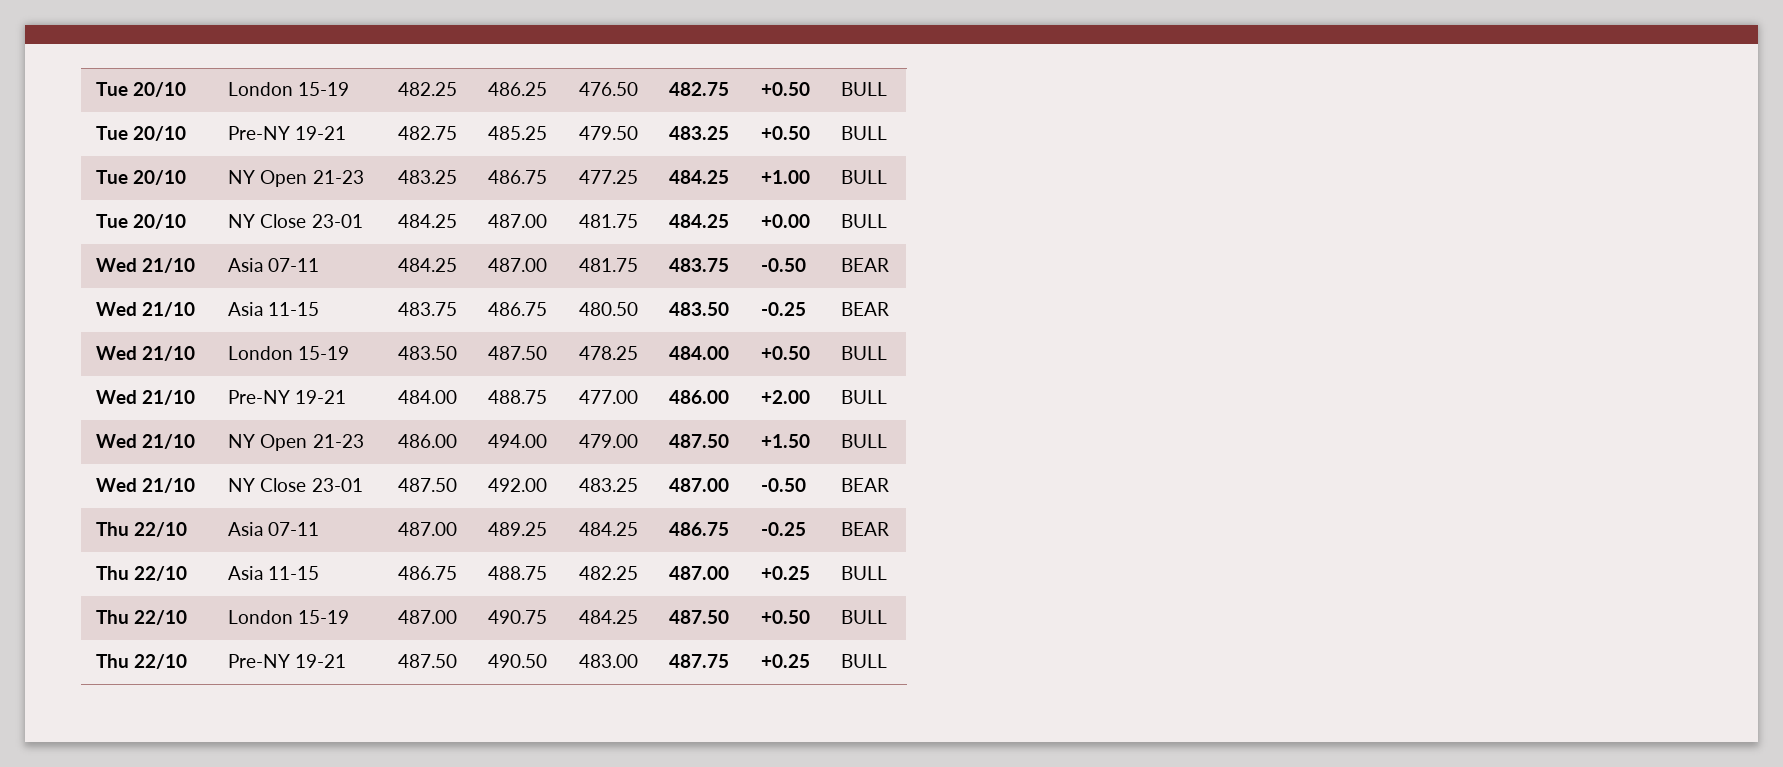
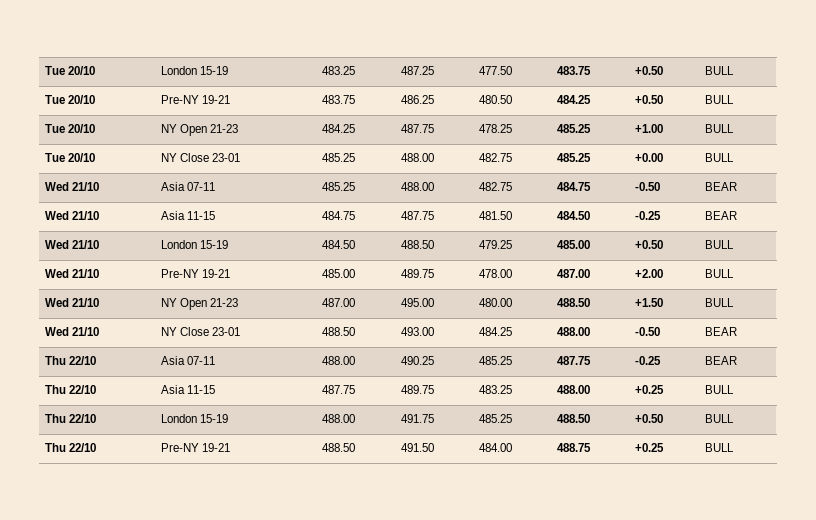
[398,82,458,96] [488,82,548,96] [579,82,639,96] [669,82,730,96] 482.25 | 486.25 | 476.50 | 482.75 -> [321,66,355,75] [400,66,434,75] [478,66,512,75] [556,66,591,75] 483.25 | 487.25 | 477.50 | 483.75
[398,126,458,140] [488,126,548,140] [579,126,639,140] [669,126,730,140] 482.75 | 485.25 | 479.50 | 483.25 -> [321,95,355,104] [400,95,434,104] [478,95,512,104] [556,95,591,104] 483.75 | 486.25 | 480.50 | 484.25
[398,170,458,184] [488,170,548,184] [579,170,639,184] [669,170,730,184] 483.25 | 486.75 | 477.25 | 484.25 -> [321,124,355,133] [400,124,434,133] [478,124,512,133] [556,124,591,133] 484.25 | 487.75 | 478.25 | 485.25
[398,214,458,228] [488,214,548,228] [579,214,639,228] [669,214,730,228] 484.25 | 487.00 | 481.75 | 484.25 -> [321,153,355,162] [400,153,434,162] [478,153,512,162] [556,153,591,162] 485.25 | 488.00 | 482.75 | 485.25
[398,258,458,272] [488,258,548,272] [579,258,639,272] [669,258,730,272] 484.25 | 487.00 | 481.75 | 483.75 -> [321,182,355,191] [400,182,434,191] [478,182,512,191] [556,182,591,191] 485.25 | 488.00 | 482.75 | 484.75
[398,302,458,316] [488,302,548,316] [579,302,639,316] [669,302,730,316] 483.75 | 486.75 | 480.50 | 483.50 -> [321,211,355,220] [400,211,434,220] [478,211,512,220] [556,211,590,220] 484.75 | 487.75 | 481.50 | 484.50
[398,346,458,360] [488,346,548,360] [579,346,639,360] [669,346,730,360] 483.50 | 487.50 | 478.25 | 484.00 -> [321,240,355,249] [400,240,434,249] [478,240,512,249] [556,240,590,249] 484.50 | 488.50 | 479.25 | 485.00
[398,390,458,404] [488,390,548,404] [579,390,639,404] [669,390,730,404] 484.00 | 488.75 | 477.00 | 486.00 -> [321,269,355,278] [400,269,434,278] [478,269,512,278] [556,269,590,278] 485.00 | 489.75 | 478.00 | 487.00
[398,434,458,448] [488,434,548,448] [579,434,639,448] [669,434,730,448] 486.00 | 494.00 | 479.00 | 487.50 -> [321,298,355,307] [400,298,434,307] [478,298,512,307] [556,298,590,307] 487.00 | 495.00 | 480.00 | 488.50
[398,478,458,492] [488,478,548,492] [579,478,639,492] [669,478,730,492] 487.50 | 492.00 | 483.25 | 487.00 -> [321,327,355,336] [400,327,434,336] [478,327,512,336] [556,327,590,336] 488.50 | 493.00 | 484.25 | 488.00
[398,522,458,536] [488,522,548,536] [579,522,639,536] [669,522,730,536] 487.00 | 489.25 | 484.25 | 486.75 -> [321,356,355,365] [400,356,434,365] [478,356,512,365] [556,356,591,365] 488.00 | 490.25 | 485.25 | 487.75
[398,566,458,580] [488,566,548,580] [579,566,639,580] [669,566,730,580] 486.75 | 488.75 | 482.25 | 487.00 -> [321,385,355,394] [400,385,434,394] [478,385,512,394] [556,385,590,394] 487.75 | 489.75 | 483.25 | 488.00
[398,610,458,624] [488,610,548,624] [579,610,639,624] [669,610,730,624] 487.00 | 490.75 | 484.25 | 487.50 -> [321,414,355,423] [400,414,434,423] [478,414,512,423] [556,414,590,423] 488.00 | 491.75 | 485.25 | 488.50
[398,654,458,668] [488,654,548,668] [579,654,639,668] [669,654,730,668] 487.50 | 490.50 | 483.00 | 487.75 -> [321,443,355,452] [400,443,434,452] [478,443,512,452] [556,443,591,452] 488.50 | 491.50 | 484.00 | 488.75

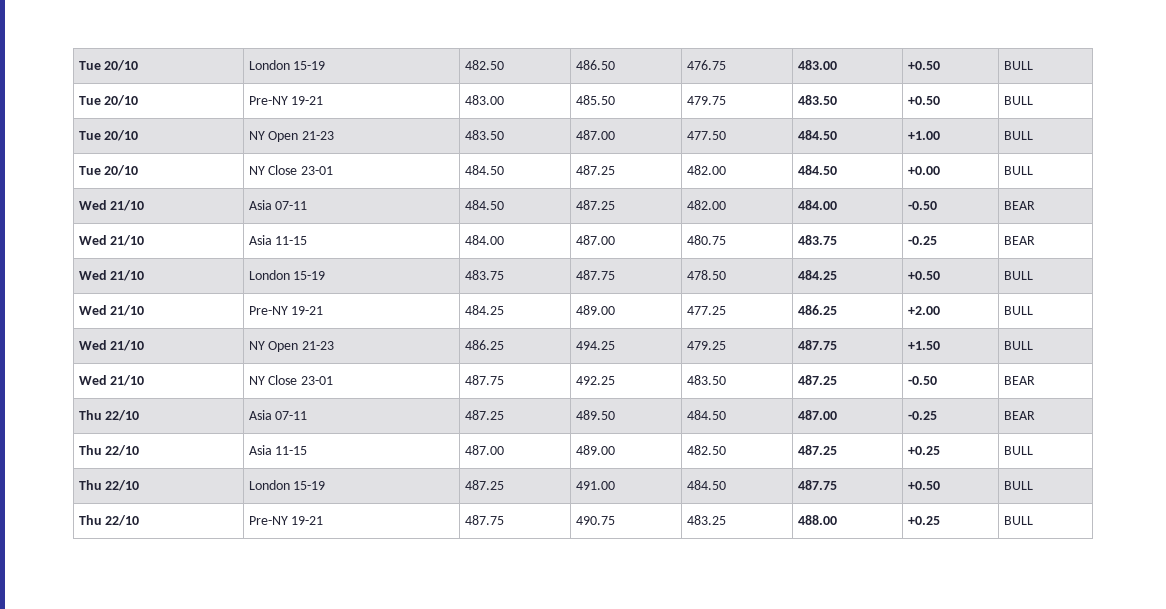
[321,66,355,75] [400,66,434,75] [478,66,512,75] [556,66,591,75] 483.25 | 487.25 | 477.50 | 483.75 -> [464,60,504,70] [575,60,615,70] [686,60,726,70] [797,60,837,70] 482.50 | 486.50 | 476.75 | 483.00
[321,95,355,104] [400,95,434,104] [478,95,512,104] [556,95,591,104] 483.75 | 486.25 | 480.50 | 484.25 -> [464,95,504,105] [575,95,615,105] [686,96,726,105] [797,95,837,105] 483.00 | 485.50 | 479.75 | 483.50
[321,124,355,133] [400,124,434,133] [478,124,512,133] [556,124,591,133] 484.25 | 487.75 | 478.25 | 485.25 -> [464,130,504,140] [575,130,615,140] [686,131,726,140] [797,130,837,140] 483.50 | 487.00 | 477.50 | 484.50
[321,153,355,162] [400,153,434,162] [478,153,512,162] [556,153,591,162] 485.25 | 488.00 | 482.75 | 485.25 -> [464,165,504,175] [575,165,615,175] [686,165,726,175] [797,165,837,175] 484.50 | 487.25 | 482.00 | 484.50
[321,182,355,191] [400,182,434,191] [478,182,512,191] [556,182,591,191] 485.25 | 488.00 | 482.75 | 484.75 -> [464,200,504,210] [575,200,615,210] [686,200,726,210] [797,200,837,210] 484.50 | 487.25 | 482.00 | 484.00
[321,211,355,220] [400,211,434,220] [478,211,512,220] [556,211,590,220] 484.75 | 487.75 | 481.50 | 484.50 -> [464,235,504,245] [575,235,615,245] [686,235,726,245] [797,235,837,245] 484.00 | 487.00 | 480.75 | 483.75
[321,240,355,249] [400,240,434,249] [478,240,512,249] [556,240,590,249] 484.50 | 488.50 | 479.25 | 485.00 -> [464,270,504,280] [575,270,615,280] [686,270,726,280] [797,270,837,280] 483.75 | 487.75 | 478.50 | 484.25
[321,269,355,278] [400,269,434,278] [478,269,512,278] [556,269,590,278] 485.00 | 489.75 | 478.00 | 487.00 -> [464,305,504,315] [575,305,615,315] [686,306,726,315] [797,305,837,315] 484.25 | 489.00 | 477.25 | 486.25
[321,298,355,307] [400,298,434,307] [478,298,512,307] [556,298,590,307] 487.00 | 495.00 | 480.00 | 488.50 -> [464,340,504,350] [575,341,615,350] [686,341,726,350] [797,340,837,350] 486.25 | 494.25 | 479.25 | 487.75
[321,327,355,336] [400,327,434,336] [478,327,512,336] [556,327,590,336] 488.50 | 493.00 | 484.25 | 488.00 -> [464,375,504,385] [575,376,615,385] [686,375,726,385] [797,375,837,385] 487.75 | 492.25 | 483.50 | 487.25
[321,356,355,365] [400,356,434,365] [478,356,512,365] [556,356,591,365] 488.00 | 490.25 | 485.25 | 487.75 -> [464,410,504,420] [575,410,615,420] [686,410,726,420] [797,410,837,420] 487.25 | 489.50 | 484.50 | 487.00
[321,385,355,394] [400,385,434,394] [478,385,512,394] [556,385,590,394] 487.75 | 489.75 | 483.25 | 488.00 -> [464,445,504,455] [575,445,615,455] [686,445,726,455] [797,445,837,455] 487.00 | 489.00 | 482.50 | 487.25
[321,414,355,423] [400,414,434,423] [478,414,512,423] [556,414,590,423] 488.00 | 491.75 | 485.25 | 488.50 -> [464,480,504,490] [575,481,615,490] [686,480,726,490] [797,480,837,490] 487.25 | 491.00 | 484.50 | 487.75
[321,443,355,452] [400,443,434,452] [478,443,512,452] [556,443,591,452] 488.50 | 491.50 | 484.00 | 488.75 -> [464,515,504,525] [575,516,615,525] [686,515,726,525] [797,515,837,525] 487.75 | 490.75 | 483.25 | 488.00

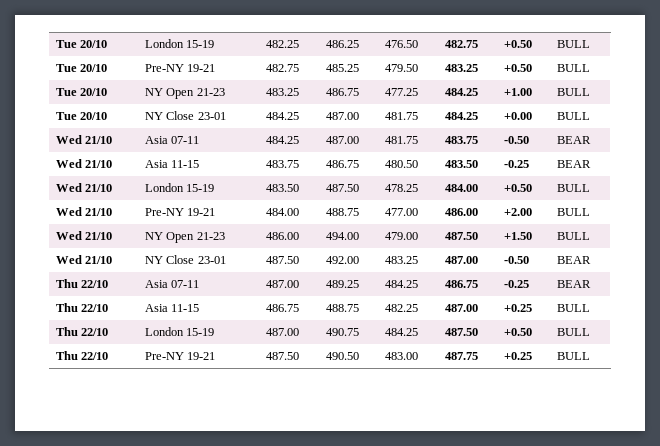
[464,60,504,70] [575,60,615,70] [686,60,726,70] [797,60,837,70] 482.50 | 486.50 | 476.75 | 483.00 -> [265,40,299,48] [325,40,359,48] [384,40,418,48] [444,40,478,48] 482.25 | 486.25 | 476.50 | 482.75
[464,95,504,105] [575,95,615,105] [686,96,726,105] [797,95,837,105] 483.00 | 485.50 | 479.75 | 483.50 -> [265,64,299,72] [325,64,359,72] [384,64,418,72] [444,64,478,72] 482.75 | 485.25 | 479.50 | 483.25
[464,130,504,140] [575,130,615,140] [686,131,726,140] [797,130,837,140] 483.50 | 487.00 | 477.50 | 484.50 -> [265,88,299,96] [325,88,359,96] [384,88,418,96] [444,88,478,96] 483.25 | 486.75 | 477.25 | 484.25
[464,165,504,175] [575,165,615,175] [686,165,726,175] [797,165,837,175] 484.50 | 487.25 | 482.00 | 484.50 -> [265,112,299,120] [325,112,359,120] [384,112,418,120] [444,112,478,120] 484.25 | 487.00 | 481.75 | 484.25
[464,200,504,210] [575,200,615,210] [686,200,726,210] [797,200,837,210] 484.50 | 487.25 | 482.00 | 484.00 -> [265,136,299,144] [325,136,359,144] [384,136,418,144] [444,136,478,144] 484.25 | 487.00 | 481.75 | 483.75
[464,235,504,245] [575,235,615,245] [686,235,726,245] [797,235,837,245] 484.00 | 487.00 | 480.75 | 483.75 -> [265,160,299,168] [325,160,359,168] [384,160,418,168] [444,160,478,168] 483.75 | 486.75 | 480.50 | 483.50
[464,270,504,280] [575,270,615,280] [686,270,726,280] [797,270,837,280] 483.75 | 487.75 | 478.50 | 484.25 -> [265,184,299,192] [325,184,359,192] [384,184,418,192] [444,184,478,192] 483.50 | 487.50 | 478.25 | 484.00
[464,305,504,315] [575,305,615,315] [686,306,726,315] [797,305,837,315] 484.25 | 489.00 | 477.25 | 486.25 -> [265,208,299,216] [325,208,359,216] [384,208,418,216] [444,208,478,216] 484.00 | 488.75 | 477.00 | 486.00
[464,340,504,350] [575,341,615,350] [686,341,726,350] [797,340,837,350] 486.25 | 494.25 | 479.25 | 487.75 -> [265,232,299,240] [325,232,359,240] [384,232,418,240] [444,232,478,240] 486.00 | 494.00 | 479.00 | 487.50
[464,375,504,385] [575,376,615,385] [686,375,726,385] [797,375,837,385] 487.75 | 492.25 | 483.50 | 487.25 -> [265,256,299,264] [325,256,359,264] [384,256,418,264] [444,256,478,264] 487.50 | 492.00 | 483.25 | 487.00
[464,410,504,420] [575,410,615,420] [686,410,726,420] [797,410,837,420] 487.25 | 489.50 | 484.50 | 487.00 -> [265,280,299,288] [325,280,359,288] [384,280,418,288] [444,280,478,288] 487.00 | 489.25 | 484.25 | 486.75
[464,445,504,455] [575,445,615,455] [686,445,726,455] [797,445,837,455] 487.00 | 489.00 | 482.50 | 487.25 -> [265,304,299,312] [325,304,359,312] [384,304,418,312] [444,304,478,312] 486.75 | 488.75 | 482.25 | 487.00
[464,480,504,490] [575,481,615,490] [686,480,726,490] [797,480,837,490] 487.25 | 491.00 | 484.50 | 487.75 -> [265,328,299,336] [325,328,359,336] [384,328,418,336] [444,328,478,336] 487.00 | 490.75 | 484.25 | 487.50
[464,515,504,525] [575,516,615,525] [686,515,726,525] [797,515,837,525] 487.75 | 490.75 | 483.25 | 488.00 -> [265,352,299,360] [325,352,359,360] [384,352,418,360] [444,352,478,360] 487.50 | 490.50 | 483.00 | 487.75

